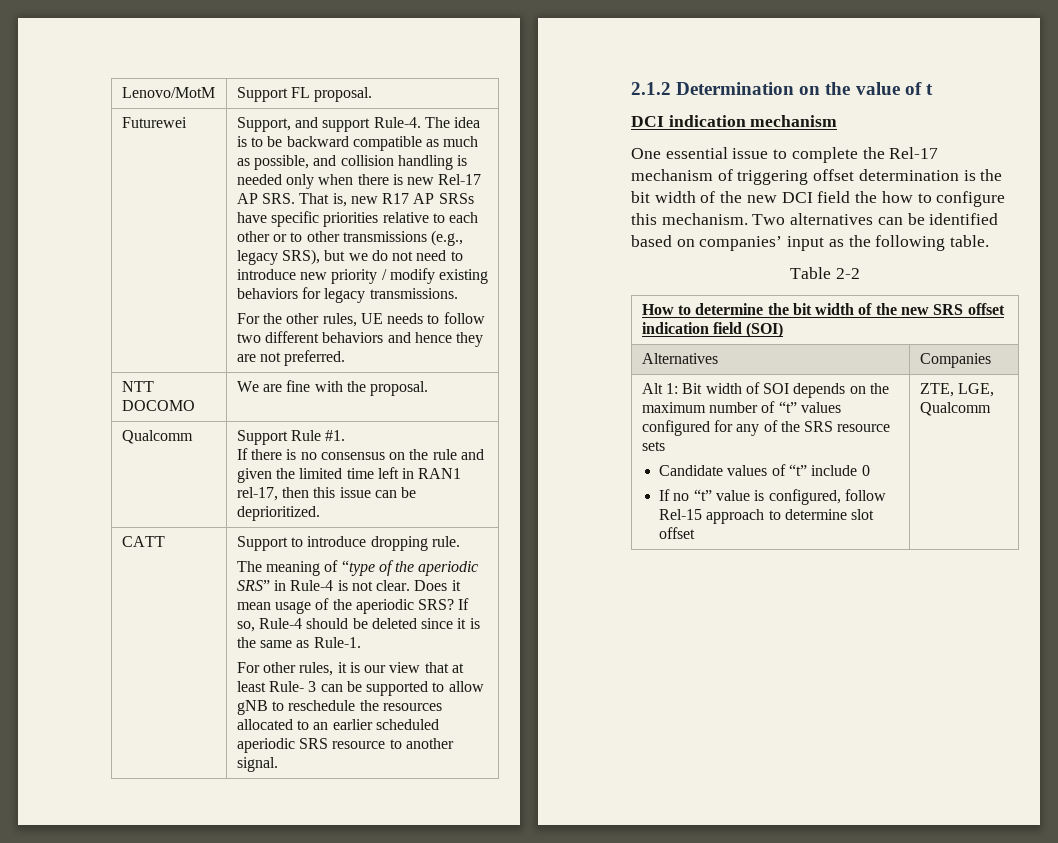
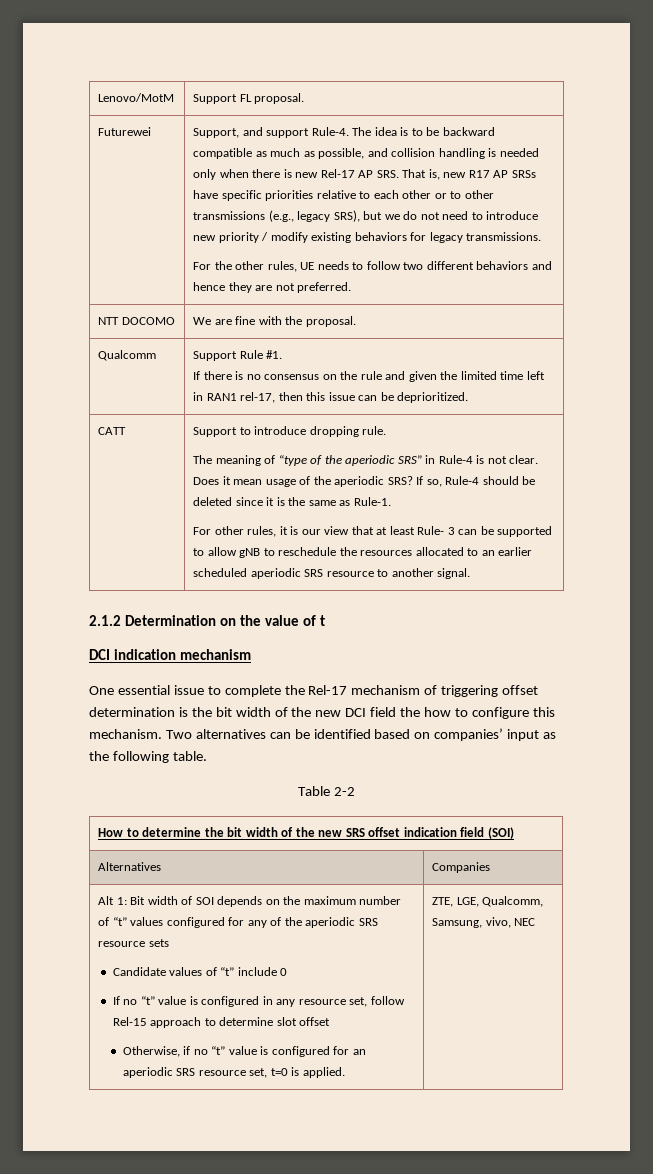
(800, 426) none -> [305,917,356,928] aperiodic
[768,489,841,505] configured, -> [201,996,368,1007] configured in any resource set,
[919,383,994,397] [919,402,991,416] | ZTE, LGE, Qualcomm -> [122,1046,366,1057] [122,1067,345,1078] [432,896,544,907] [432,917,536,928] // Otherwise, if no “t” value is configured for an aperiodic SRS resource set, t=0 is applied. | ZTE, LGE, Qualcomm, Samsung, vivo, NEC

